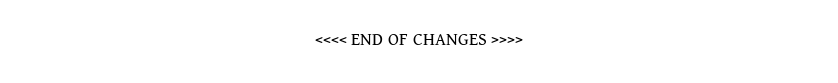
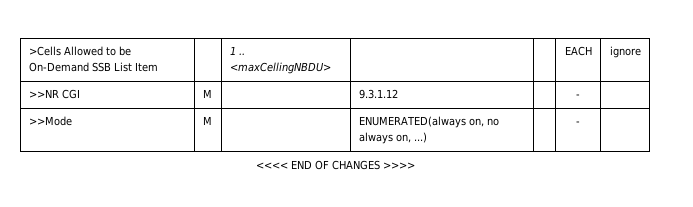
(314, 41) none -> [28,46,131,56] [28,62,158,72] [229,46,245,55] [229,62,331,74] [564,46,592,56] [609,46,641,58] [28,89,80,99] [202,89,212,98] [358,89,398,99] [576,94,580,98] [28,116,72,126] [202,116,212,125] [358,116,499,128] [358,132,427,144] [576,121,580,125] >Cells Allowed to be On-Demand SSB List Item | | 1 .. <maxCellingNBDU> | | | EACH | ignore // >>NR CGI | M | | 9.3.1.12 | | - | // >>Mode | M | | ENUMERATED(always on, no always on, ...) | | - | //

